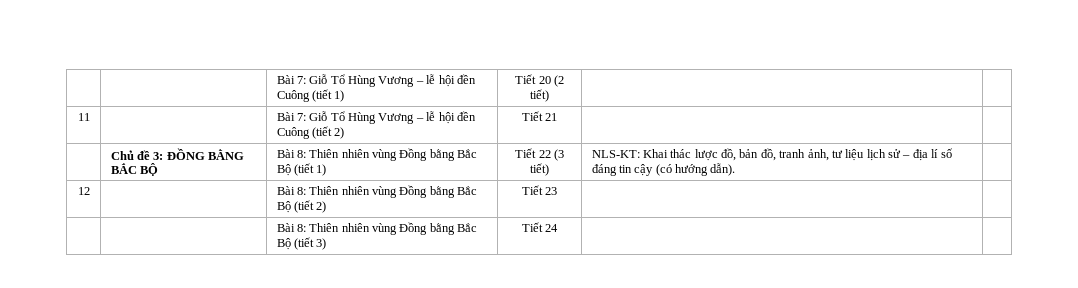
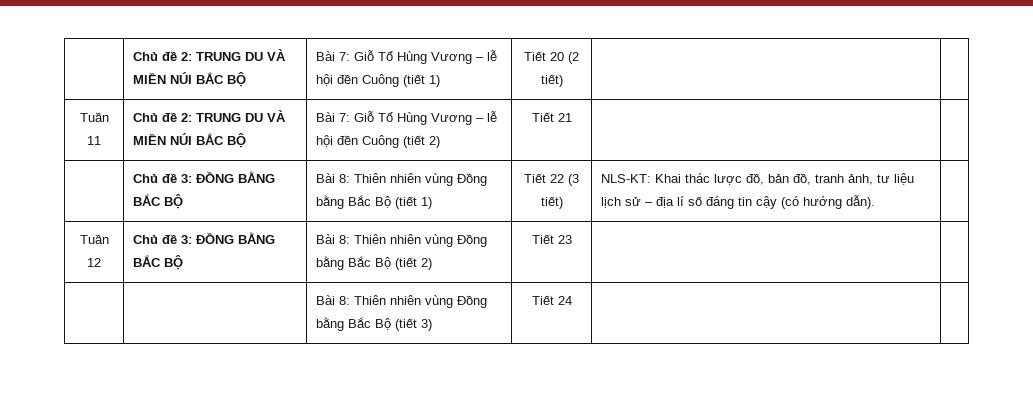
(276, 79) | -> [133,49,287,61] [133,72,247,87] | Chủ đề 2: TRUNG DU VÀ MIỀN NÚI BẮC BỘ
(549, 95) none -> [79,112,109,122] Tuần
(90, 117) none -> [133,110,287,122] [133,133,247,148] Chủ đề 2: TRUNG DU VÀ MIỀN NÚI BẮC BỘ
(736, 169) none -> [79,234,109,244] Tuần
(90, 191) none -> [133,232,276,244] [133,255,184,270] Chủ đề 3: ĐỒNG BẰNG BẮC BỘ

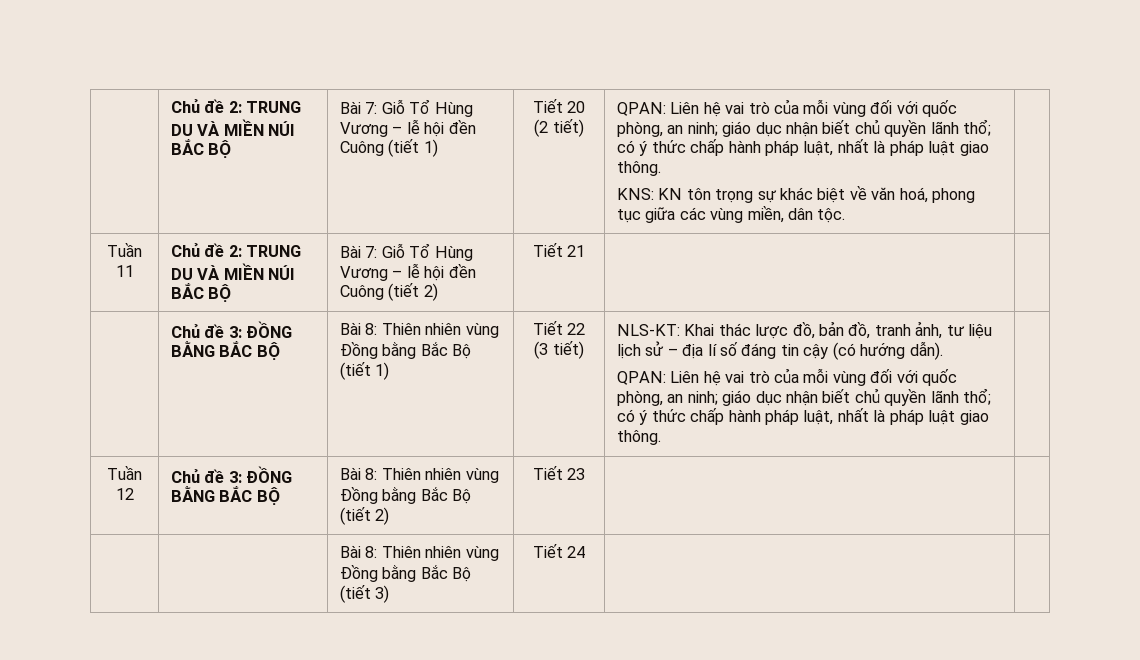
(563, 80) none -> [616,99,958,117] [616,119,992,137] [616,139,989,156] [616,161,661,176] [616,186,976,203] [616,206,846,223] QPAN: Liên hệ vai trò của mỗi vùng đối với quốc phòng, an ninh; giáo dục nhận biết chủ quyền lãnh thổ; có ý thức chấp hành pháp luật, nhất là pháp luật giao thông. // KNS: KN tôn trọng sự khác biệt về văn hoá, phong tục giữa các vùng miền, dân tộc.
(876, 202) none -> [616,368,958,386] [616,388,992,406] [616,408,989,425] [616,430,661,445] // QPAN: Liên hệ vai trò của mỗi vùng đối với quốc phòng, an ninh; giáo dục nhận biết chủ quyền lãnh thổ; có ý thức chấp hành pháp luật, nhất là pháp luật giao thông.

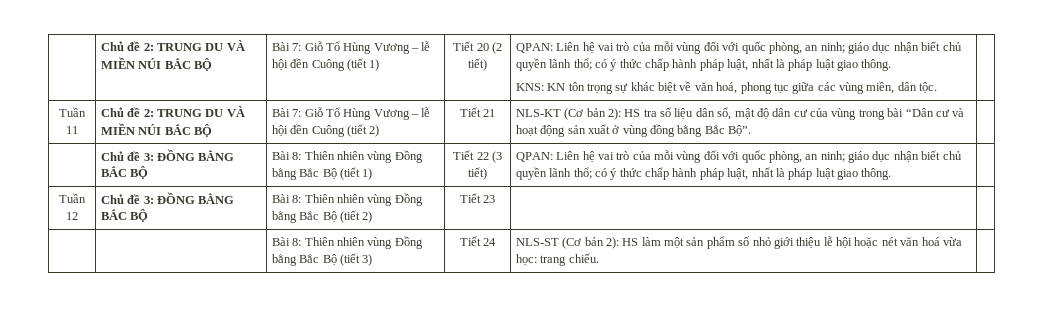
(586, 251) none -> [515,107,965,120] [515,124,752,137] NLS-KT (Cơ bản 2): HS tra số liệu dân số, mật độ dân cư của vùng trong bài “Dân cư và hoạt động sản xuất ở vùng đồng bằng Bắc Bộ”.
[616,321,993,339] [616,341,943,360] NLS-KT: Khai thác lược đồ, bản đồ, tranh ảnh, tư liệu lịch sử – địa lí số đáng tin cậy (có hướng dẫn). // -> (487, 173) none
(586, 552) none -> [515,236,962,249] [515,253,599,266] NLS-ST (Cơ bản 2): HS làm một sản phẩm số nhỏ giới thiệu lễ hội hoặc nét văn hoá vừa học: trang chiếu.

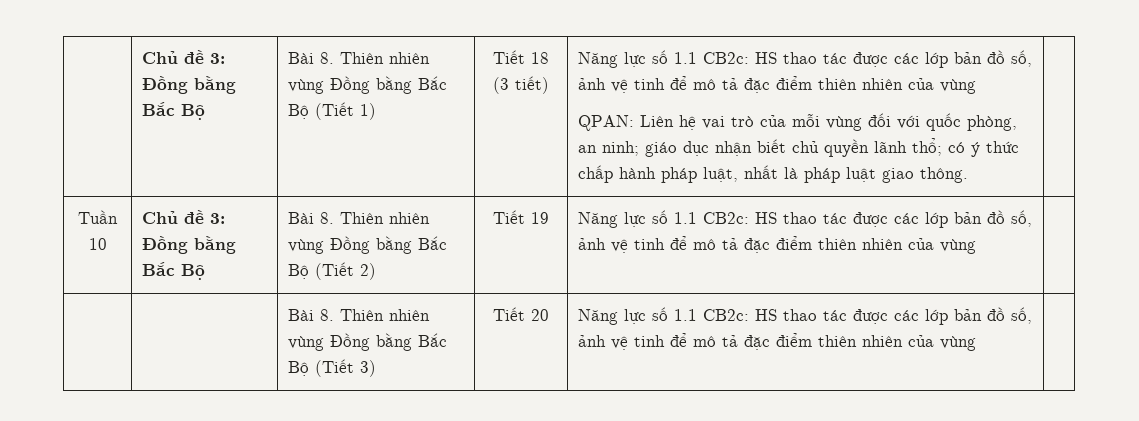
[100,40,245,51] [100,57,212,71] [271,41,431,54] [271,58,380,71] [453,41,502,54] [468,58,487,71] [515,41,962,54] [515,58,892,71] [515,81,938,94] [59,107,86,117] [66,126,78,134] [100,106,245,117] [100,123,212,137] [271,107,431,120] [271,124,380,137] [459,107,496,117] [515,107,965,120] [515,124,752,137] [100,149,235,161] [100,166,149,179] [271,150,423,163] [271,167,373,180] [453,150,489,160] | Chủ đề 2: TRUNG DU VÀ MIỀN NÚI BẮC BỘ | Bài 7: Giỗ Tổ Hùng Vương – lễ hội đền Cuông (tiết 1) | Tiết 20 (2 tiết) | QPAN: Liên hệ vai trò của mỗi vùng đối với quốc phòng, an ninh; giáo dục nhận biết chủ quyền lãnh thổ; có ý thức chấp hành pháp luật, nhất là pháp luật giao thông. // KNS: KN tôn trọng sự khác biệt về văn hoá, phong tục giữa các vùng miền, dân tộc. | // Tuần 11 | Chủ đề 2: TRUNG DU VÀ MIỀN NÚI BẮC BỘ | Bài 7: Giỗ Tổ Hùng Vương – lễ hội đền Cuông (tiết 2) | Tiết 21 | NLS-KT (Cơ bản 2): HS tra số liệu dân số, mật độ dân cư của vùng trong bài “Dân cư và hoạt động sản xuất ở vùng đồng bằng Bắc Bộ”. | // | Chủ đề 3: ĐỒNG BẰNG BẮC BỘ | Bài 8: Thiên nhiên vùng Đồng bằng Bắc Bộ (tiết 1) | Tiết 22 -> [141,50,225,64] [141,76,236,94] [141,102,205,120] [287,52,430,64] [287,76,447,94] [287,102,376,120] [493,50,549,64] | Chủ đề 3: Đồng bằng Bắc Bộ | Bài 8. Thiên nhiên vùng Đồng bằng Bắc Bộ (Tiết 1) | Tiết 18
(487, 173) none -> [577,50,1032,68] [577,76,976,94] Năng lực số 1.1 CB2c: HS thao tác được các lớp bản đồ số, ảnh vệ tinh để mô tả đặc điểm thiên nhiên của vùng //
[66,212,78,220] [100,192,235,204] [100,209,149,222] [271,193,423,206] [271,210,373,223] [459,193,496,203] [271,236,423,249] [271,253,360,266] 12 | Chủ đề 3: ĐỒNG BẰNG BẮC BỘ | Bài 8: Thiên nhiên vùng Đồng bằng Bắc Bộ (tiết 2) | Tiết 23 | | // | | Bài 8: Thiên nhiên vùng Đồng bằng Bắc Bộ (tiết -> [88,238,107,250] [141,210,225,224] [141,236,236,254] [141,262,205,280] [287,212,430,224] [287,236,447,254] [287,262,376,280] [493,210,549,224] [577,210,1032,228] [577,236,976,254] [287,309,430,321] [287,333,447,351] [287,359,354,377] 10 | Chủ đề 3: Đồng bằng Bắc Bộ | Bài 8. Thiên nhiên vùng Đồng bằng Bắc Bộ (Tiết 2) | Tiết 19 | Năng lực số 1.1 CB2c: HS thao tác được các lớp bản đồ số, ảnh vệ tinh để mô tả đặc điểm thiên nhiên của vùng | // | | Bài 8. Thiên nhiên vùng Đồng bằng Bắc Bộ (Tiết
[483,238,497,246] [515,236,962,249] [515,253,599,266] 24 | NLS-ST (Cơ bản 2): HS làm một sản phẩm số nhỏ giới thiệu lễ hội hoặc nét văn hoá vừa học: trang chiếu. -> [531,309,549,321] [577,307,1032,325] [577,333,976,351] 20 | Năng lực số 1.1 CB2c: HS thao tác được các lớp bản đồ số, ảnh vệ tinh để mô tả đặc điểm thiên nhiên của vùng

